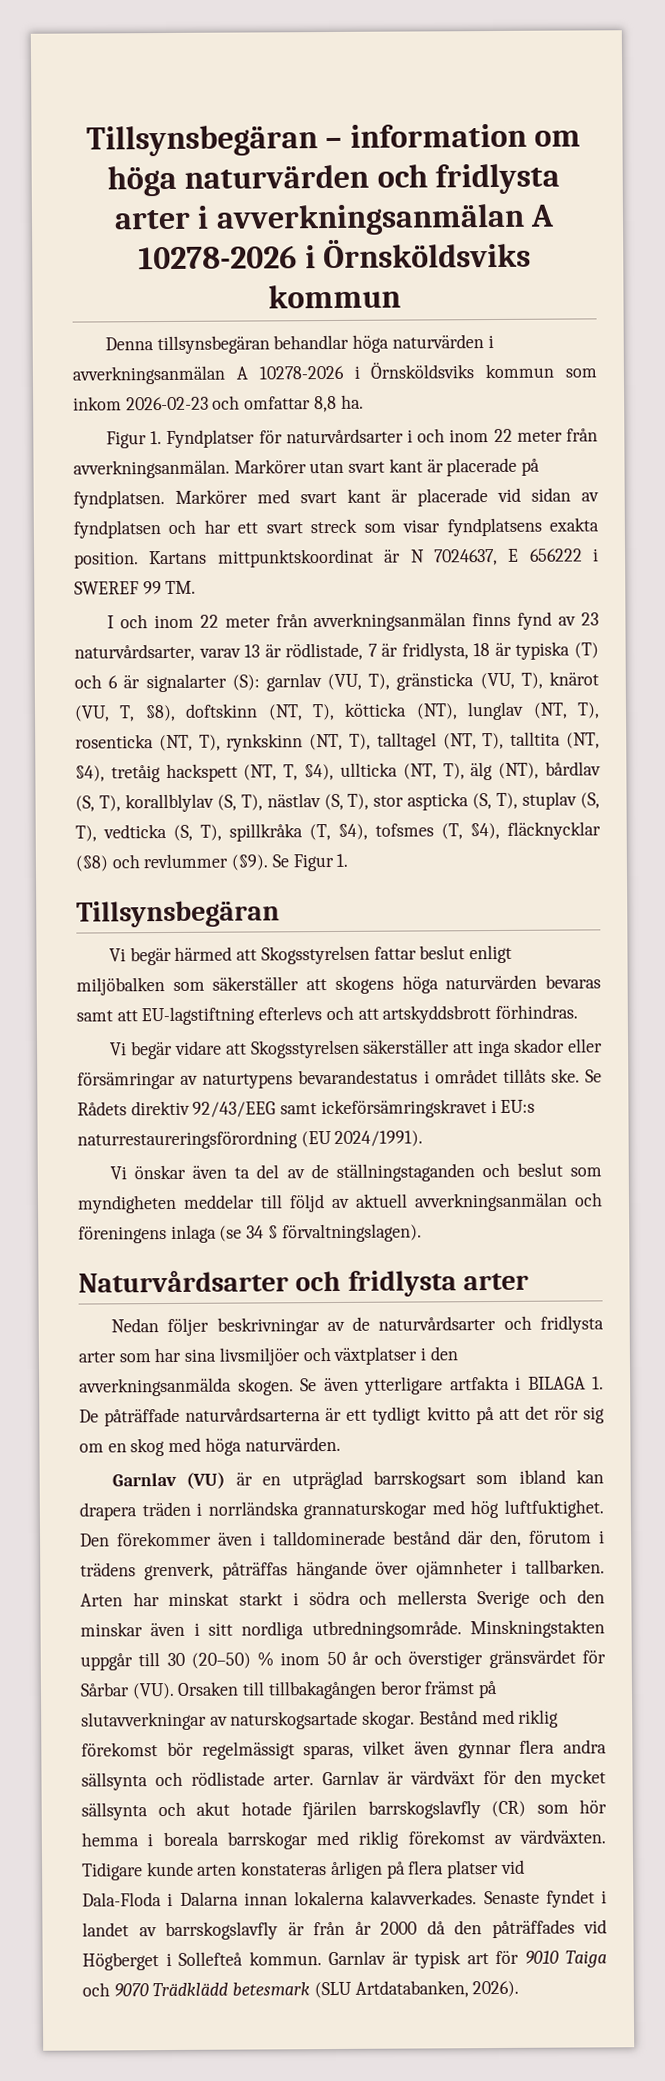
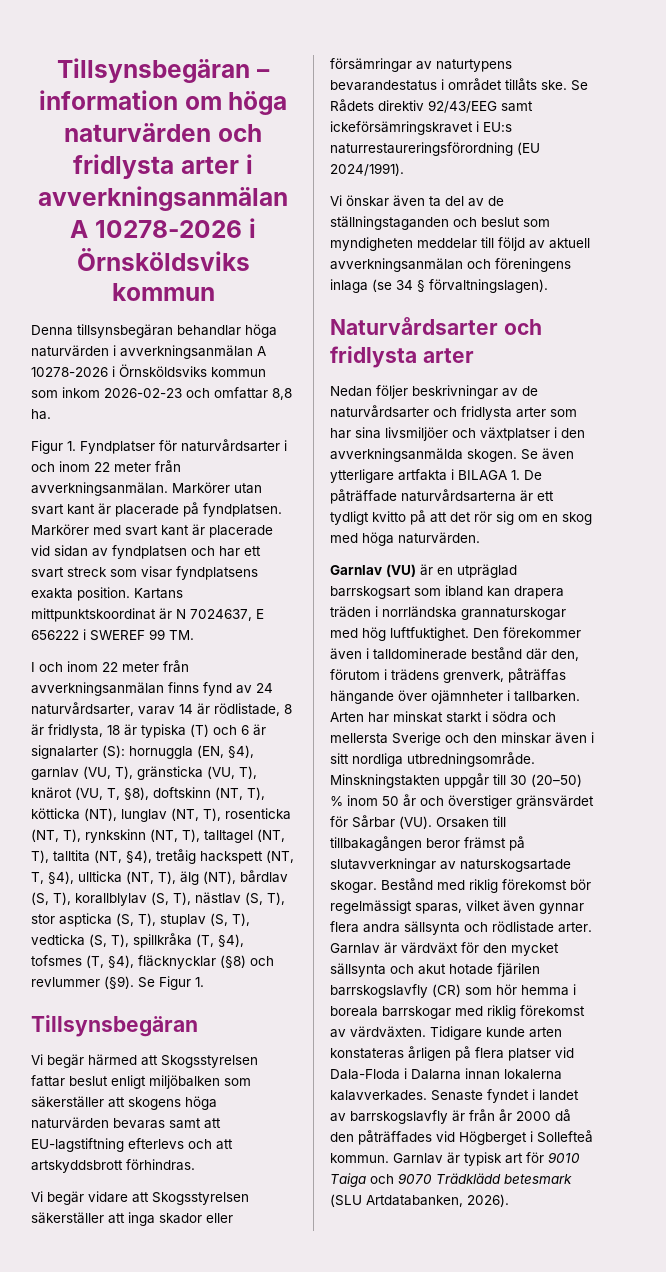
[581,612,599,626] 23 -> [256,683,273,693] 24
[244,644,261,658] 13 -> [179,704,193,714] 14
[367,643,378,657] 7 -> [284,704,292,714] 8
(260, 682) none -> [129,745,254,759] hornuggla (EN, §4),

